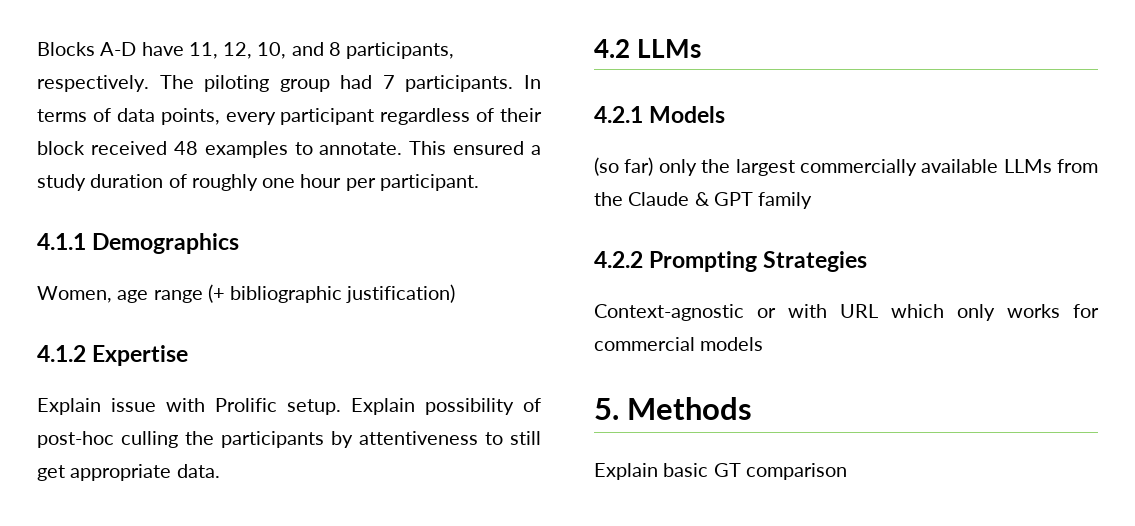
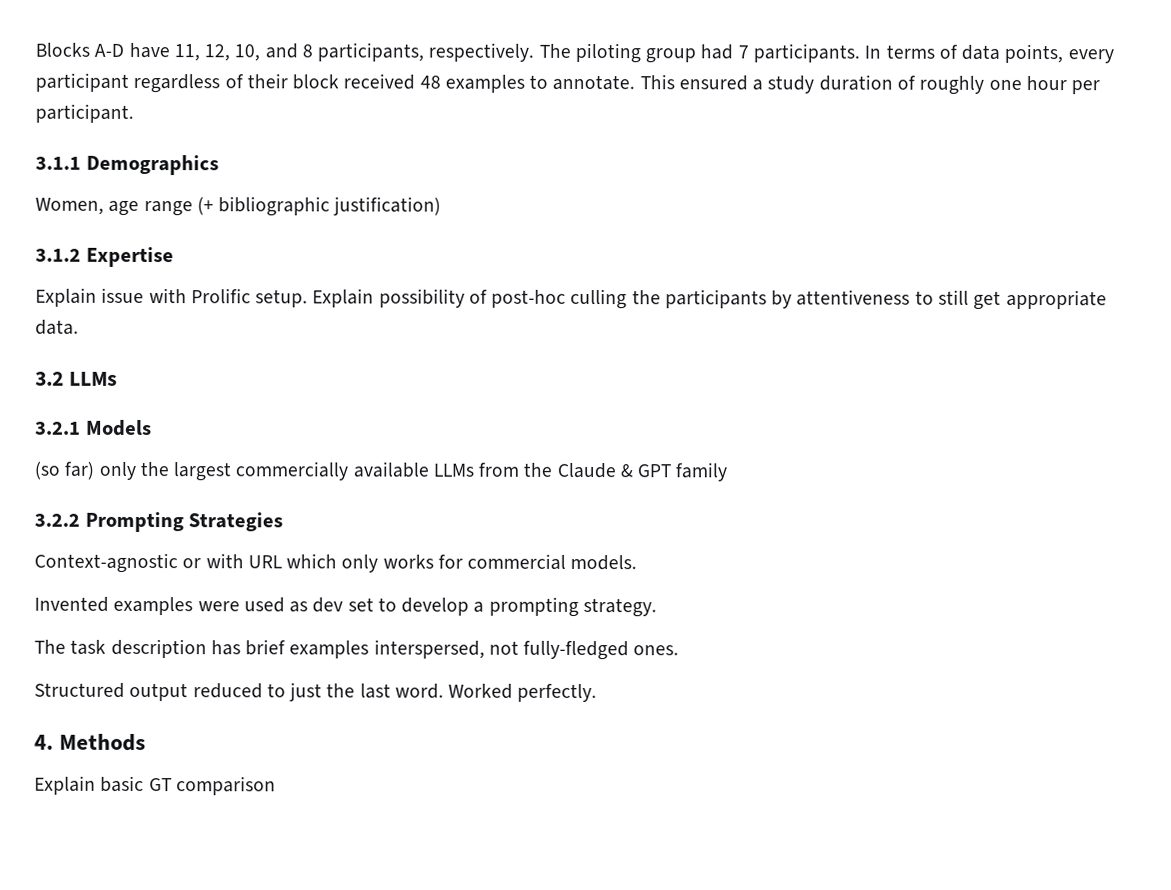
[37,233,86,250] 4.1.1 -> [35,156,81,170] 3.1.1
[37,345,86,362] 4.1.2 -> [35,248,81,262] 3.1.2
[594,39,630,58] 4.2 -> [35,371,64,386] 3.2
[594,106,643,123] 4.2.1 -> [35,421,81,435] 3.2.1
[594,251,643,268] 4.2.2 -> [34,513,80,527] 3.2.2
[700,337,764,351] [594,398,619,420] models // 5. -> [570,554,638,571] [34,596,657,618] [34,638,680,661] [34,682,598,703] [34,734,54,750] models. // Invented examples were used as dev set to develop a prompting strategy. // The task description has brief examples interspersed, not fully-fledged ones. // Structured output reduced to just the last word. Worked perfectly. // 4.

